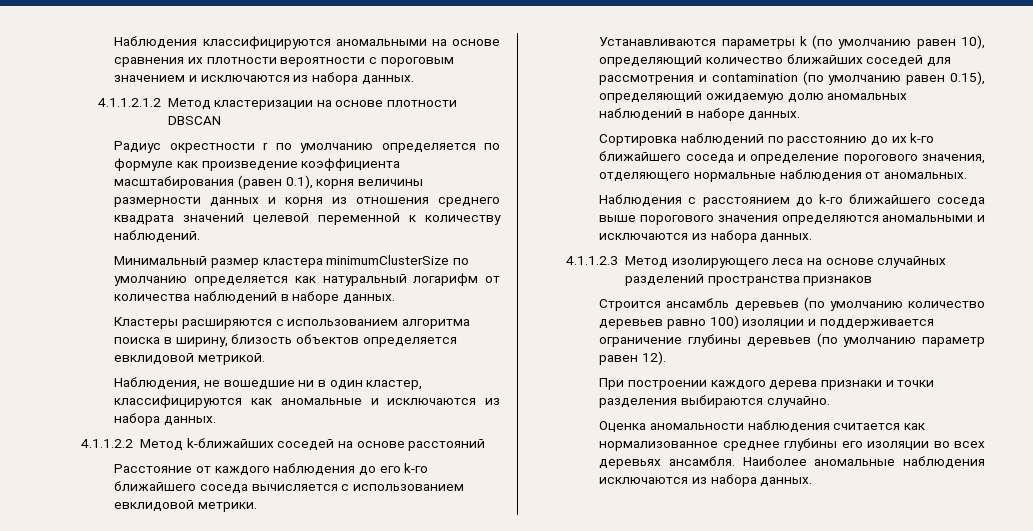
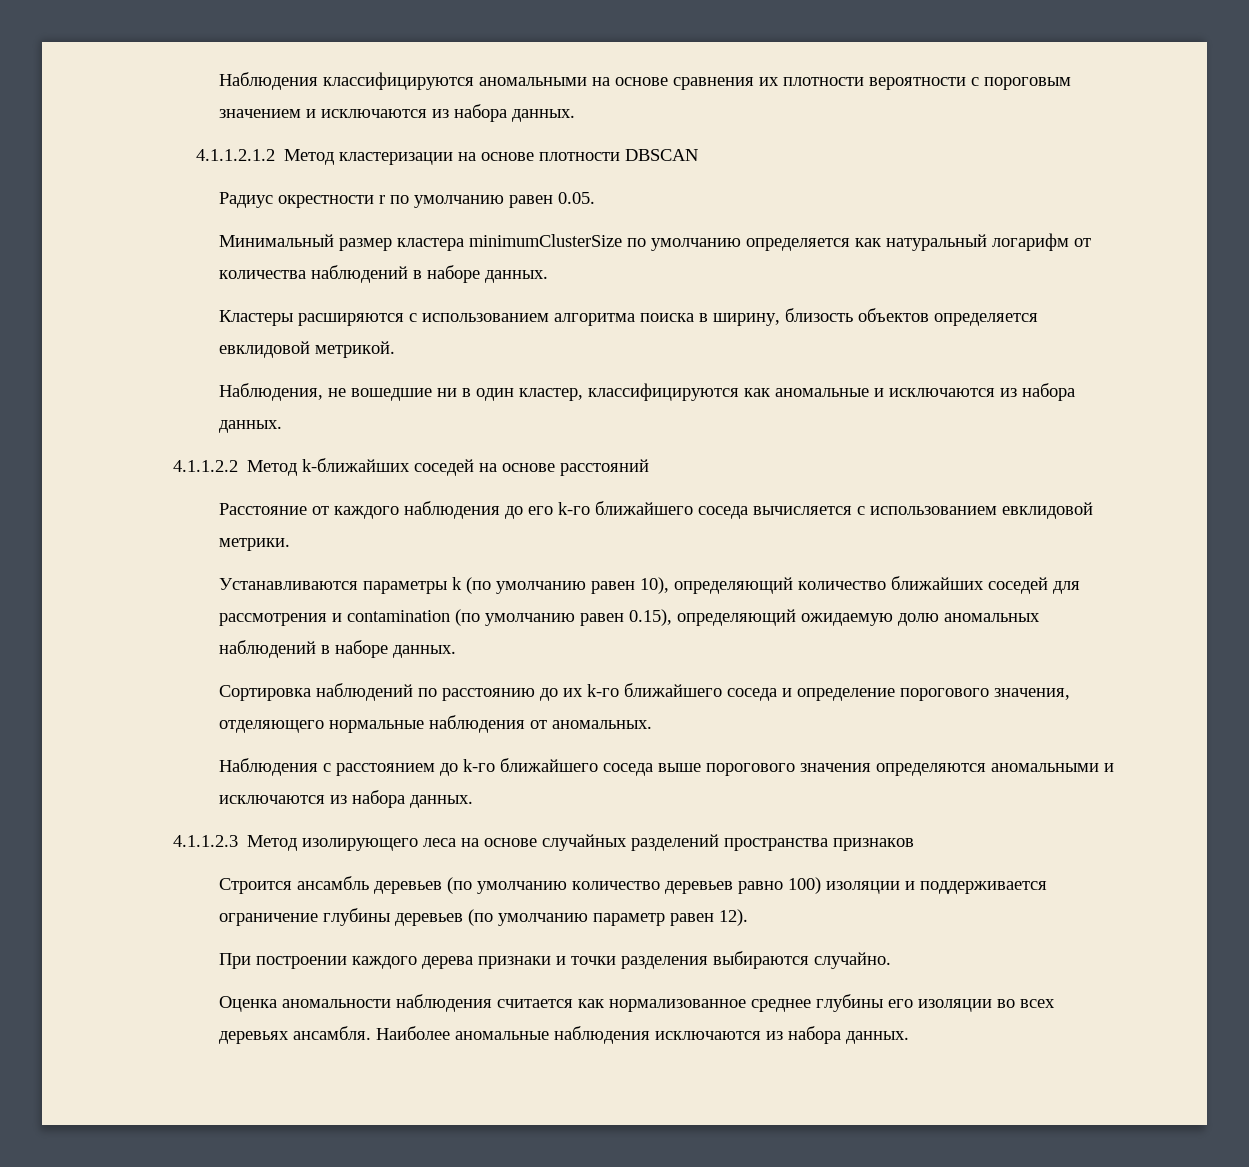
[381,143,500,153] [114,158,401,171] [114,175,423,189] [114,197,500,207] [114,213,502,225] [114,230,201,243] определяется по формуле как произведение коэффициента масштабирования (равен 0.1), корня величины размерности данных и корня из отношения среднего квадрата значений целевой переменной к количеству наблюдений. -> [508,192,595,208] равен 0.05.

